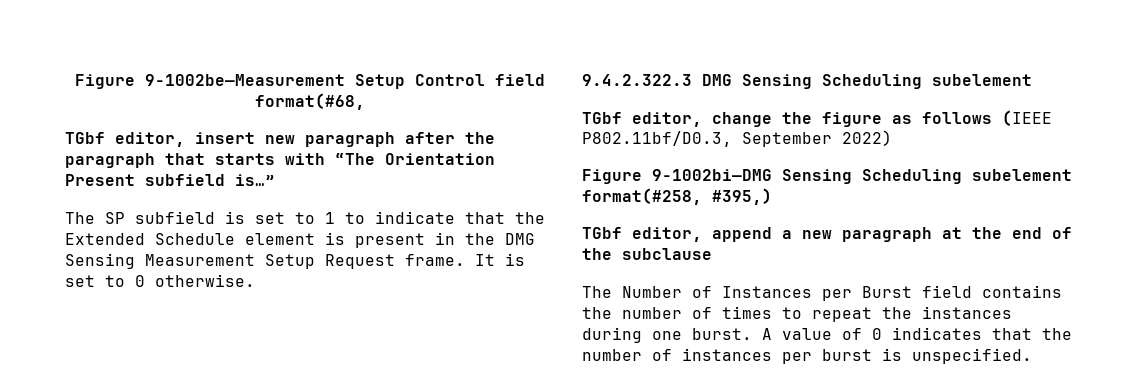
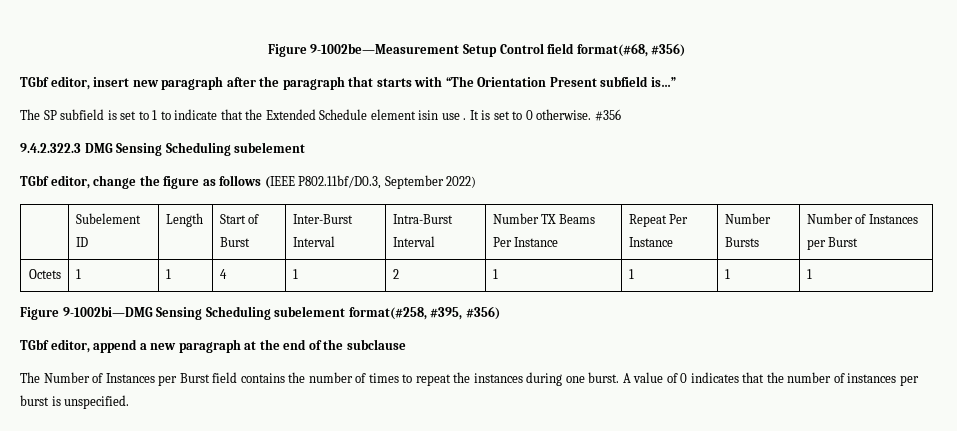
(365, 101) none -> [651,43,686,57] #356)
[325,232,535,248] [65,253,465,269] is present in the DMG Sensing Measurement Setup Request frame. -> [418,110,467,120] isin use .
(255, 280) none -> [594,109,621,121] #356
(892, 138) none -> [75,213,141,224] [75,237,88,247] [165,213,203,227] [219,214,260,224] [219,237,250,247] [292,214,353,224] [292,236,335,247] [392,214,453,224] [392,236,435,247] [492,213,595,224] [492,237,559,247] [628,214,689,227] [628,237,673,247] [724,213,771,224] [724,237,759,247] [806,213,918,224] [806,237,859,250] [29,269,62,279] [75,269,81,279] [165,269,171,279] [219,269,227,279] [292,269,298,279] [392,269,399,279] [492,269,498,279] [628,269,634,279] [724,269,730,279] [806,269,812,279] // | Subelement ID | Length | Start of Burst | Inter-Burst Interval | Intra-Burst Interval | Number TX Beams Per Instance | Repeat Per Instance | Number Bursts | Number of Instances per Burst // Octets | 1 | 1 | 4 | 1 | 2 | 1 | 1 | 1 | 1
[712,188,772,205] #395,) -> [430,306,500,320] #395, #356)

